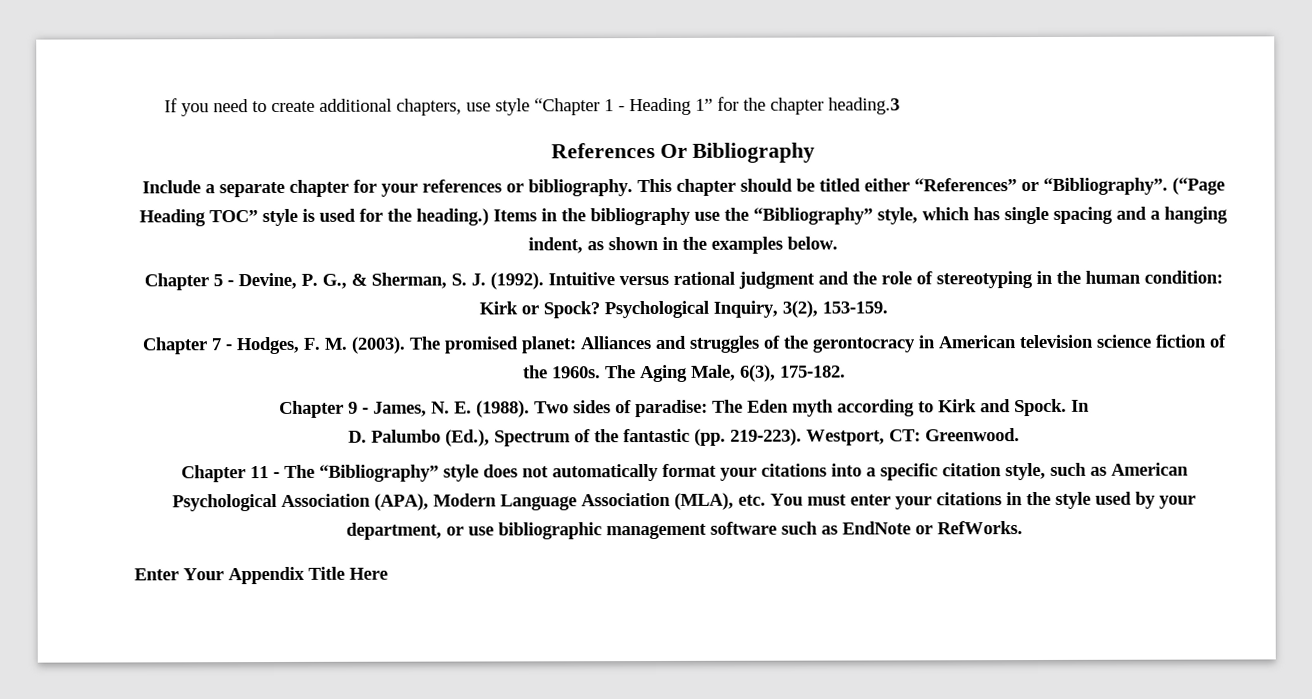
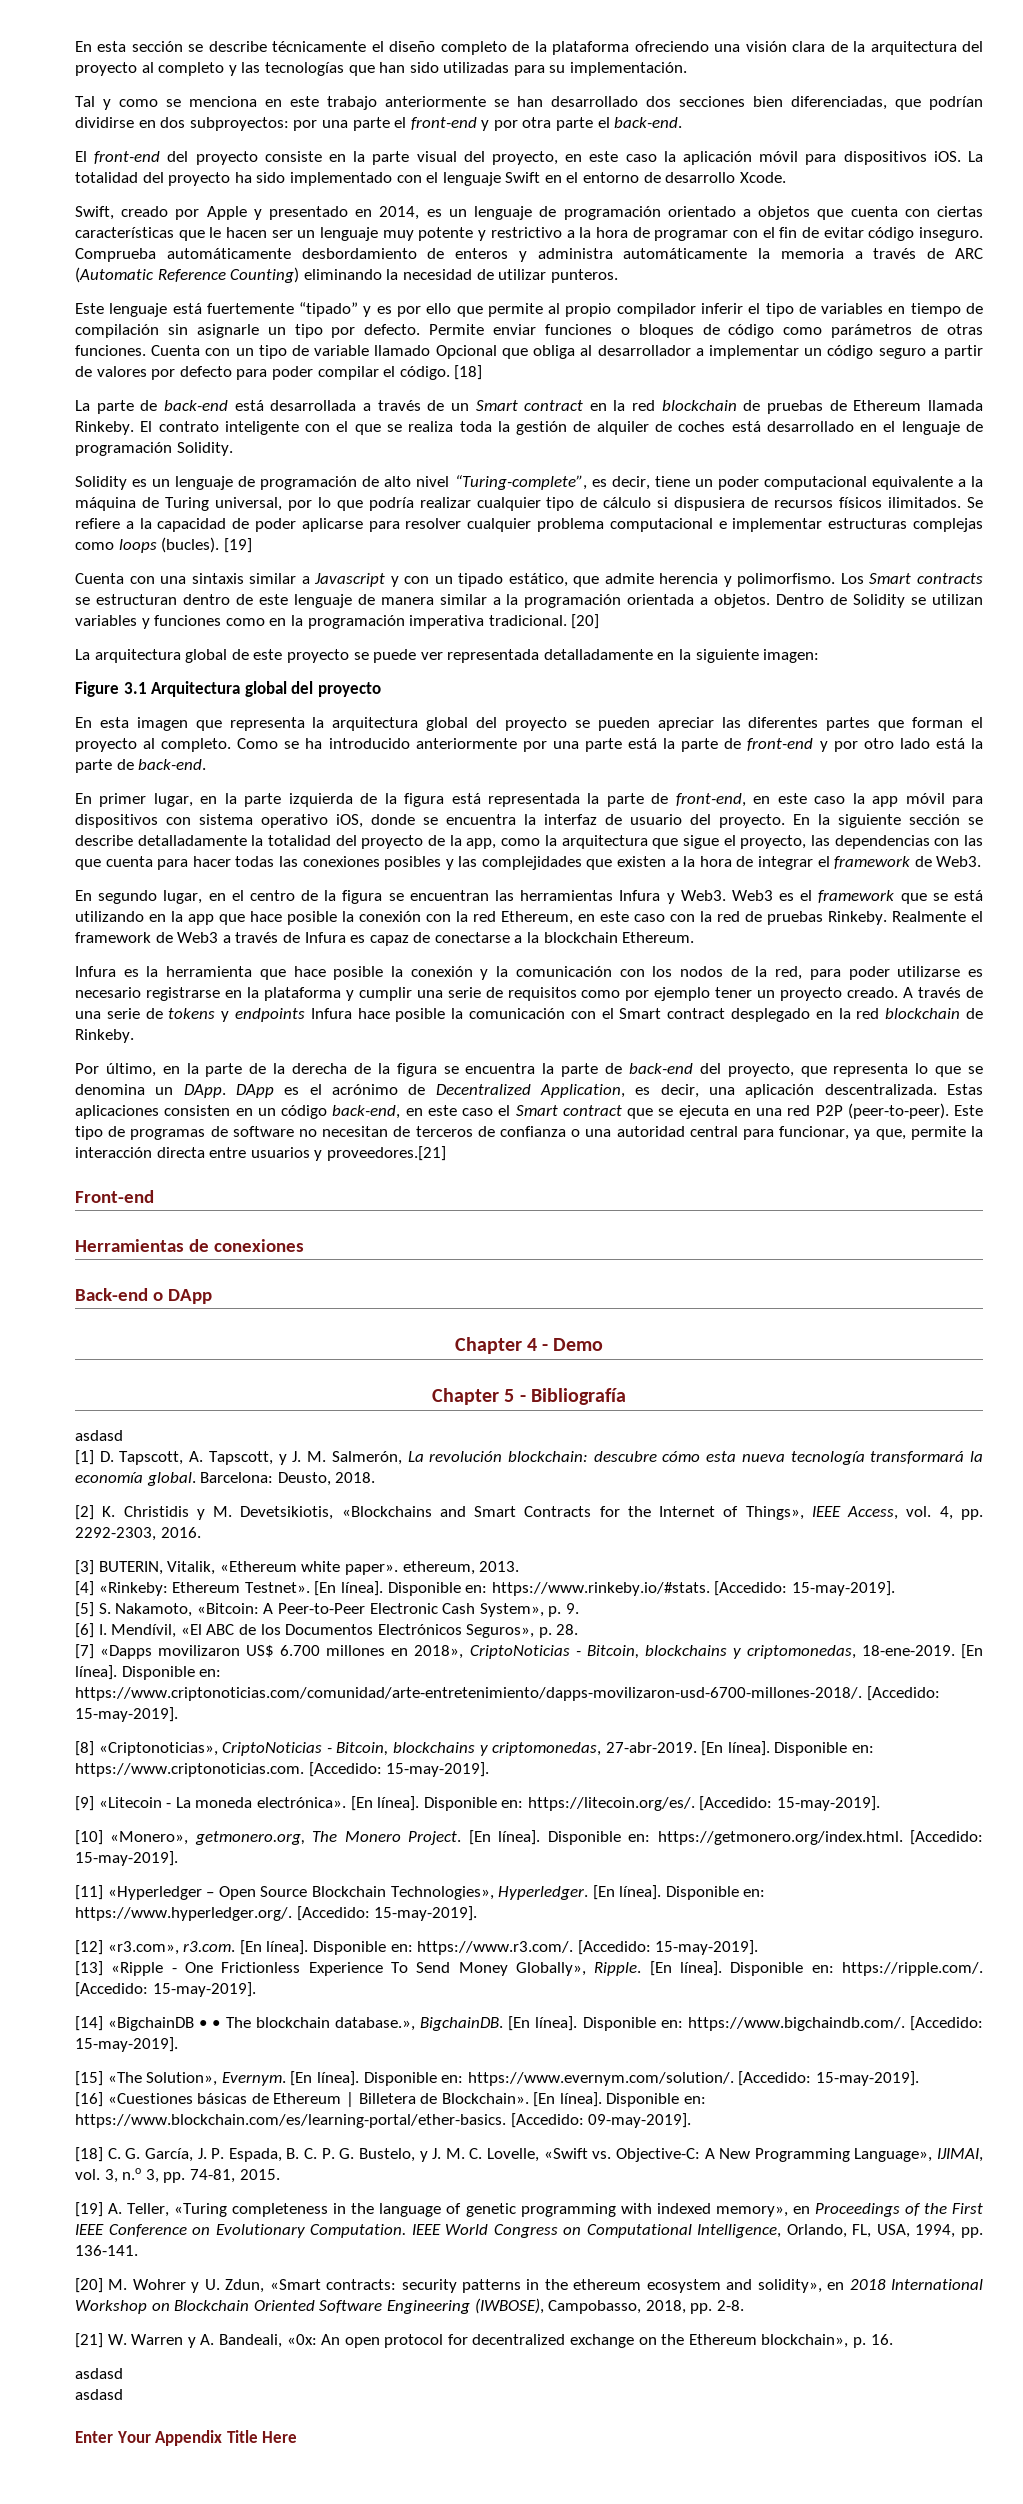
[164,96,901,117] [550,142,816,163] [141,177,1225,198] [139,206,1228,227] [528,236,838,254] [143,270,1223,291] [478,300,888,319] [141,334,1226,355] [522,364,846,383] [279,398,1090,418] [348,428,1020,447] [180,462,1189,483] [172,491,1196,512] [345,521,1023,540] If you need to create additional chapters, use style “Chapter 1 - Heading 1” for the chapter heading.3 // References Or Bibliography // Include a separate chapter for your references or bibliography. This chapter should be titled either “References” or “Bibliography”. (“Page Heading TOC” style is used for the heading.) Items in the bibliography use the “Bibliography” style, which has single spacing and a hanging indent, as shown in the examples below. // Chapter 5 - Devine, P. G., & Sherman, S. J. (1992). Intuitive versus rational judgment and the role of stereotyping in the human condition: Kirk or Spock? Psychological Inquiry, 3(2), 153-159. // Chapter 7 - Hodges, F. M. (2003). The promised planet: Alliances and struggles of the gerontocracy in American television science fiction of the 1960s. The Aging Male, 6(3), 175-182. // Chapter 9 - James, N. E. (1988). Two sides of paradise: The Eden myth according to Kirk and Spock. In // D. Palumbo (Ed.), Spectrum of the fantastic (pp. 219-223). Westport, CT: Greenwood. // Chapter 11 - The “Bibliography” style does not automatically format your citations into a specific citation style, such as American Psychological Association (APA), Modern Language Association (MLA), etc. You must enter your citations in the style used by your department, or use bibliographic management software such as EndNote or RefWorks. -> [75,41,984,55] [75,62,688,76] [75,96,983,110] [75,117,683,131] [75,151,984,165] [75,172,786,186] [75,206,984,220] [75,227,983,241] [75,248,983,262] [75,267,618,283] [75,302,984,317] [75,324,983,338] [75,345,984,359] [75,365,483,380] [75,400,983,414] [75,421,984,435] [75,442,233,456] [75,475,983,490] [75,497,983,511] [75,518,983,532] [75,537,252,553] [75,573,983,587] [75,594,983,608] [75,614,600,629] [75,649,820,663] [75,681,381,697] [75,717,984,731] [75,738,983,752] [75,759,207,773] [75,793,984,807] [75,814,983,828] [75,835,984,849] [75,856,982,870] [75,890,983,904] [75,911,983,925] [75,932,695,946] [75,966,983,980] [75,987,984,1001] [75,1008,983,1022] [75,1029,134,1043] [75,1063,983,1077] [75,1084,984,1098] [75,1103,983,1119] [75,1126,984,1140] [75,1146,446,1161] [75,1190,154,1203] [75,1239,304,1252] [75,1288,212,1304] [454,1337,604,1354] [432,1388,626,1405] [75,1430,123,1441] [75,1450,983,1465] [75,1472,376,1486] [75,1505,984,1520] [75,1527,201,1541] [75,1560,520,1575] [75,1581,895,1596] [75,1602,579,1617] [75,1623,579,1638] [75,1644,984,1659] [75,1665,222,1680] [75,1686,940,1701] [75,1707,178,1722] [75,1741,875,1756] [75,1762,490,1777] [75,1796,881,1811] [75,1830,983,1845] [75,1851,178,1866] [75,1885,766,1900] [75,1906,478,1921] [75,1940,759,1955] [75,1961,984,1976] [75,1982,256,1997] [75,2016,983,2031] [75,2037,178,2052] [75,2071,919,2086] [75,2092,707,2107] [75,2113,692,2128] [75,2147,983,2162] [75,2168,280,2183] [75,2202,983,2217] [75,2224,983,2238] [75,2245,138,2256] [75,2278,984,2293] [75,2298,744,2314] [75,2333,893,2348] [75,2368,123,2379] [75,2389,123,2400] En esta sección se describe técnicamente el diseño completo de la plataforma ofreciendo una visión clara de la arquitectura del proyecto al completo y las tecnologías que han sido utilizadas para su implementación. // Tal y como se menciona en este trabajo anteriormente se han desarrollado dos secciones bien diferenciadas, que podrían dividirse en dos subproyectos: por una parte el front-end y por otra parte el back-end. // El front-end del proyecto consiste en la parte visual del proyecto, en este caso la aplicación móvil para dispositivos iOS. La totalidad del proyecto ha sido implementado con el lenguaje Swift en el entorno de desarrollo Xcode. // Swift, creado por Apple y presentado en 2014, es un lenguaje de programación orientado a objetos que cuenta con ciertas características que le hacen ser un lenguaje muy potente y restrictivo a la hora de programar con el fin de evitar código inseguro. Comprueba automáticamente desbordamiento de enteros y administra automáticamente la memoria a través de ARC (Automatic Reference Counting) eliminando la necesidad de utilizar punteros. // Este lenguaje está fuertemente “tipado” y es por ello que permite al propio compilador inferir el tipo de variables en tiempo de compilación sin asignarle un tipo por defecto. Permite enviar funciones o bloques de código como parámetros de otras funciones. Cuenta con un tipo de variable llamado Opcional que obliga al desarrollador a implementar un código seguro a partir de valores por defecto para poder compilar el código. [18] // La parte de back-end está desarrollada a través de un Smart contract en la red blockchain de pruebas de Ethereum llamada Rinkeby. El contrato inteligente con el que se realiza toda la gestión de alquiler de coches está desarrollado en el lenguaje de programación Solidity. // Solidity es un lenguaje de programación de alto nivel “Turing-complete”, es decir, tiene un poder computacional equivalente a la máquina de Turing universal, por lo que podría realizar cualquier tipo de cálculo si dispusiera de recursos físicos ilimitados. Se refiere a la capacidad de poder aplicarse para resolver cualquier problema computacional e implementar estructuras complejas como loops (bucles). [19] // Cuenta con una sintaxis similar a Javascript y con un tipado estático, que admite herencia y polimorfismo. Los Smart contracts se estructuran dentro de este lenguaje de manera similar a la programación orientada a objetos. Dentro de Solidity se utilizan variables y funciones como en la programación imperativa tradicional. [20] // La arquitectura global de este proyecto se puede ver representada detalladamente en la siguiente imagen: // Figure 3.1 Arquitectura global del proyecto // En esta imagen que representa la arquitectura global del proyecto se pueden apreciar las diferentes partes que forman el proyecto al completo. Como se ha introducido anteriormente por una parte está la parte de front-end y por otro lado está la parte de back-end. // En primer lugar, en la parte izquierda de la figura está representada la parte de front-end, en este caso la app móvil para dispositivos con sistema operativo iOS, donde se encuentra la interfaz de usuario del proyecto. En la siguiente sección se describe detalladamente la totalidad del proyecto de la app, como la arquitectura que sigue el proyecto, las dependencias con las que cuenta para hacer todas las conexiones posibles y las complejidades que existen a la hora de integrar el framework de Web3. // En segundo lugar, en el centro de la figura se encuentran las herramientas Infura y Web3. Web3 es el framework que se está utilizando en la app que hace posible la conexión con la red Ethereum, en este caso con la red de pruebas Rinkeby. Realmente el framework de Web3 a través de Infura es capaz de conectarse a la blockchain Ethereum. // Infura es la herramienta que hace posible la conexión y la comunicación con los nodos de la red, para poder utilizarse es necesario registrarse en la plataforma y cumplir una serie de requisitos como por ejemplo tener un proyecto creado. A través de una serie de tokens y endpoints Infura hace posible la comunicación con el Smart contract desplegado en la red blockchain de Rinkeby. // Por último, en la parte de la derecha de la figura se encuentra la parte de back-end del proyecto, que representa lo que se denomina un DApp. DApp es el acrónimo de Decentralized Application, es decir, una aplicación descentralizada. Estas aplicaciones consisten en un código back-end, en este caso el Smart contract que se ejecuta en una red P2P (peer-to-peer). Este tipo de programas de software no necesitan de terceros de confianza o una autoridad central para funcionar, ya que, permite la interacción directa entre usuarios y proveedores.[21] // Front-end // Herramientas de conexiones // Back-end o DApp // Chapter 4 - Demo // Chapter 5 - Bibliografía // asdasd // [1] D. Tapscott, A. Tapscott, y J. M. Salmerón, La revolución blockchain: descubre cómo esta nueva tecnología transformará la economía global. Barcelona: Deusto, 2018. // [2] K. Christidis y M. Devetsikiotis, «Blockchains and Smart Contracts for the Internet of Things», IEEE Access, vol. 4, pp. 2292-2303, 2016. // [3] BUTERIN, Vitalik, «Ethereum white paper». ethereum, 2013. // [4] «Rinkeby: Ethereum Testnet». [En línea]. Disponible en: https://www.rinkeby.io/#stats. [Accedido: 15-may-2019]. // [5] S. Nakamoto, «Bitcoin: A Peer-to-Peer Electronic Cash System», p. 9. // [6] I. Mendívil, «El ABC de los Documentos Electrónicos Seguros», p. 28. // [7] «Dapps movilizaron US$ 6.700 millones en 2018», CriptoNoticias - Bitcoin, blockchains y criptomonedas, 18-ene-2019. [En línea]. Disponible en: https://www.criptonoticias.com/comunidad/arte-entretenimiento/dapps-movilizaron-usd-6700-millones-2018/. [Accedido: 15-may-2019]. // [8] «Criptonoticias», CriptoNoticias - Bitcoin, blockchains y criptomonedas, 27-abr-2019. [En línea]. Disponible en: https://www.criptonoticias.com. [Accedido: 15-may-2019]. // [9] «Litecoin - La moneda electrónica». [En línea]. Disponible en: https://litecoin.org/es/. [Accedido: 15-may-2019]. // [10] «Monero», getmonero.org, The Monero Project. [En línea]. Disponible en: https://getmonero.org/index.html. [Accedido: 15-may-2019]. // [11] «Hyperledger – Open Source Blockchain Technologies», Hyperledger. [En línea]. Disponible en: https://www.hyperledger.org/. [Accedido: 15-may-2019]. // [12] «r3.com», r3.com. [En línea]. Disponible en: https://www.r3.com/. [Accedido: 15-may-2019]. // [13] «Ripple - One Frictionless Experience To Send Money Globally», Ripple. [En línea]. Disponible en: https://ripple.com/. [Accedido: 15-may-2019]. // [14] «BigchainDB • • The blockchain database.», BigchainDB. [En línea]. Disponible en: https://www.bigchaindb.com/. [Accedido: 15-may-2019]. // [15] «The Solution», Evernym. [En línea]. Disponible en: https://www.evernym.com/solution/. [Accedido: 15-may-2019]. // [16] «Cuestiones básicas de Ethereum | Billetera de Blockchain». [En línea]. Disponible en: https://www.blockchain.com/es/learning-portal/ether-basics. [Accedido: 09-may-2019]. // [18] C. G. García, J. P. Espada, B. C. P. G. Bustelo, y J. M. C. Lovelle, «Swift vs. Objective-C: A New Programming Language», IJIMAI, vol. 3, n.o 3, pp. 74-81, 2015. // [19] A. Teller, «Turing completeness in the language of genetic programming with indexed memory», en Proceedings of the First IEEE Conference on Evolutionary Computation. IEEE World Congress on Computational Intelligence, Orlando, FL, USA, 1994, pp. 136-141. // [20] M. Wohrer y U. Zdun, «Smart contracts: security patterns in the ethereum ecosystem and solidity», en 2018 International Workshop on Blockchain Oriented Software Engineering (IWBOSE), Campobasso, 2018, pp. 2-8. // [21] W. Warren y A. Bandeali, «0x: An open protocol for decentralized exchange on the Ethereum blockchain», p. 16. // asdasd // asdasd

